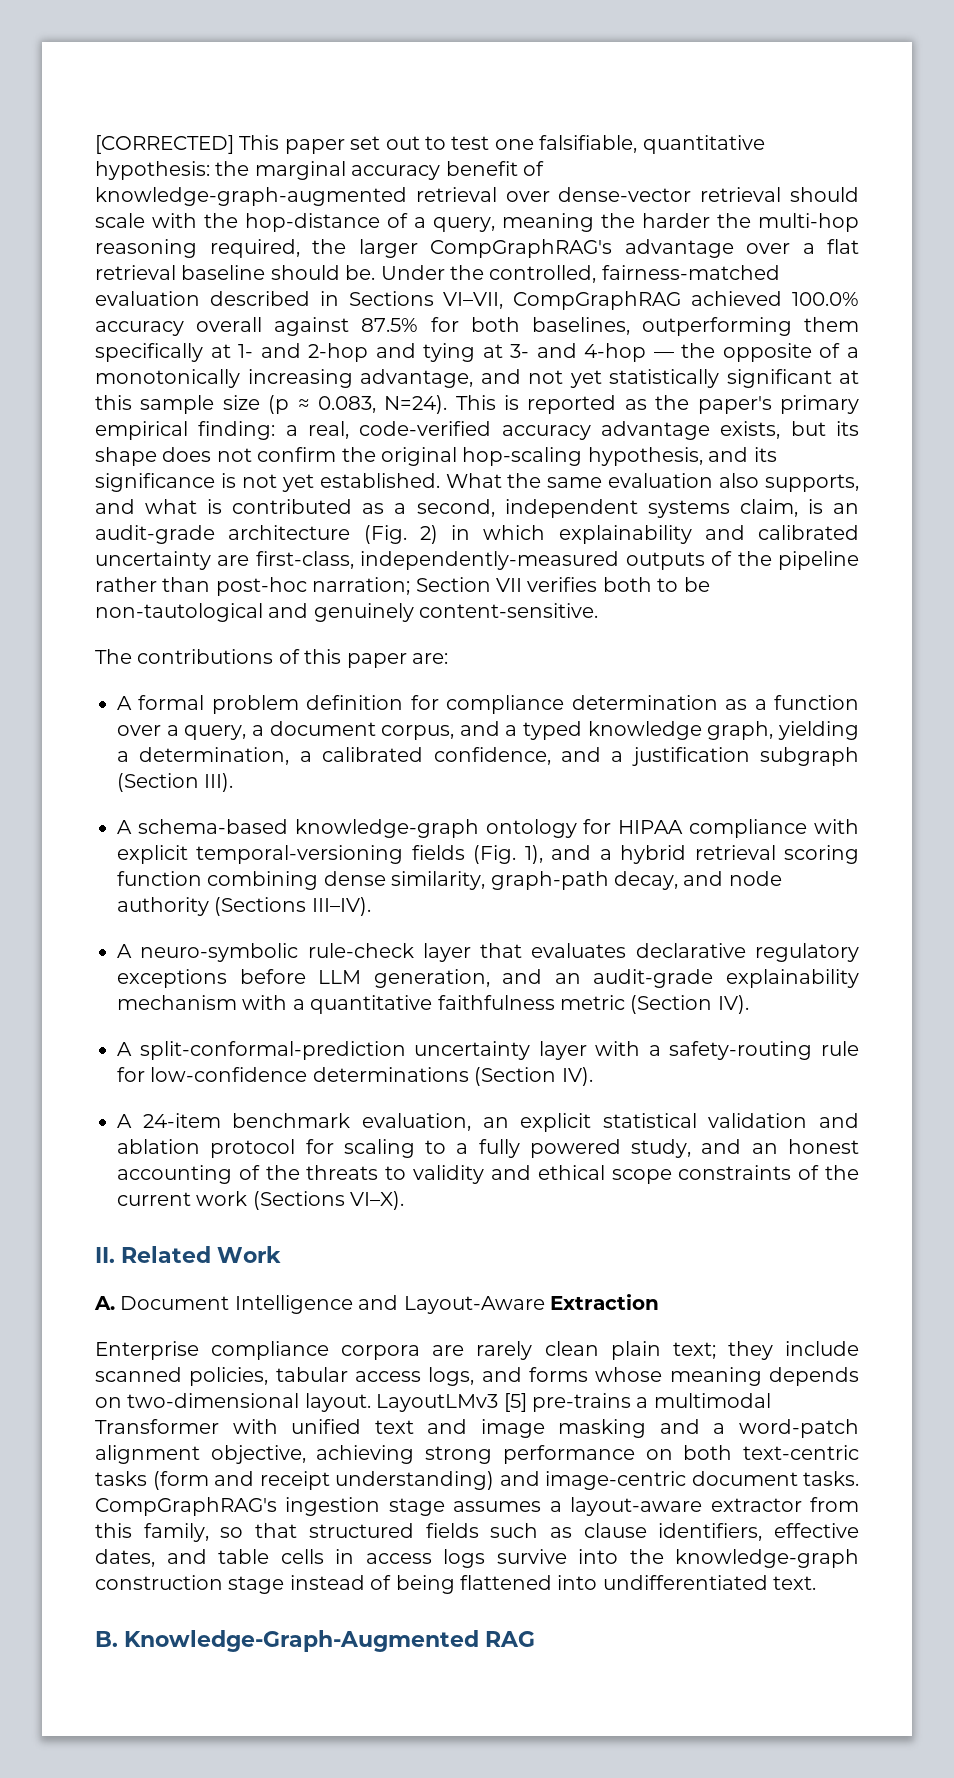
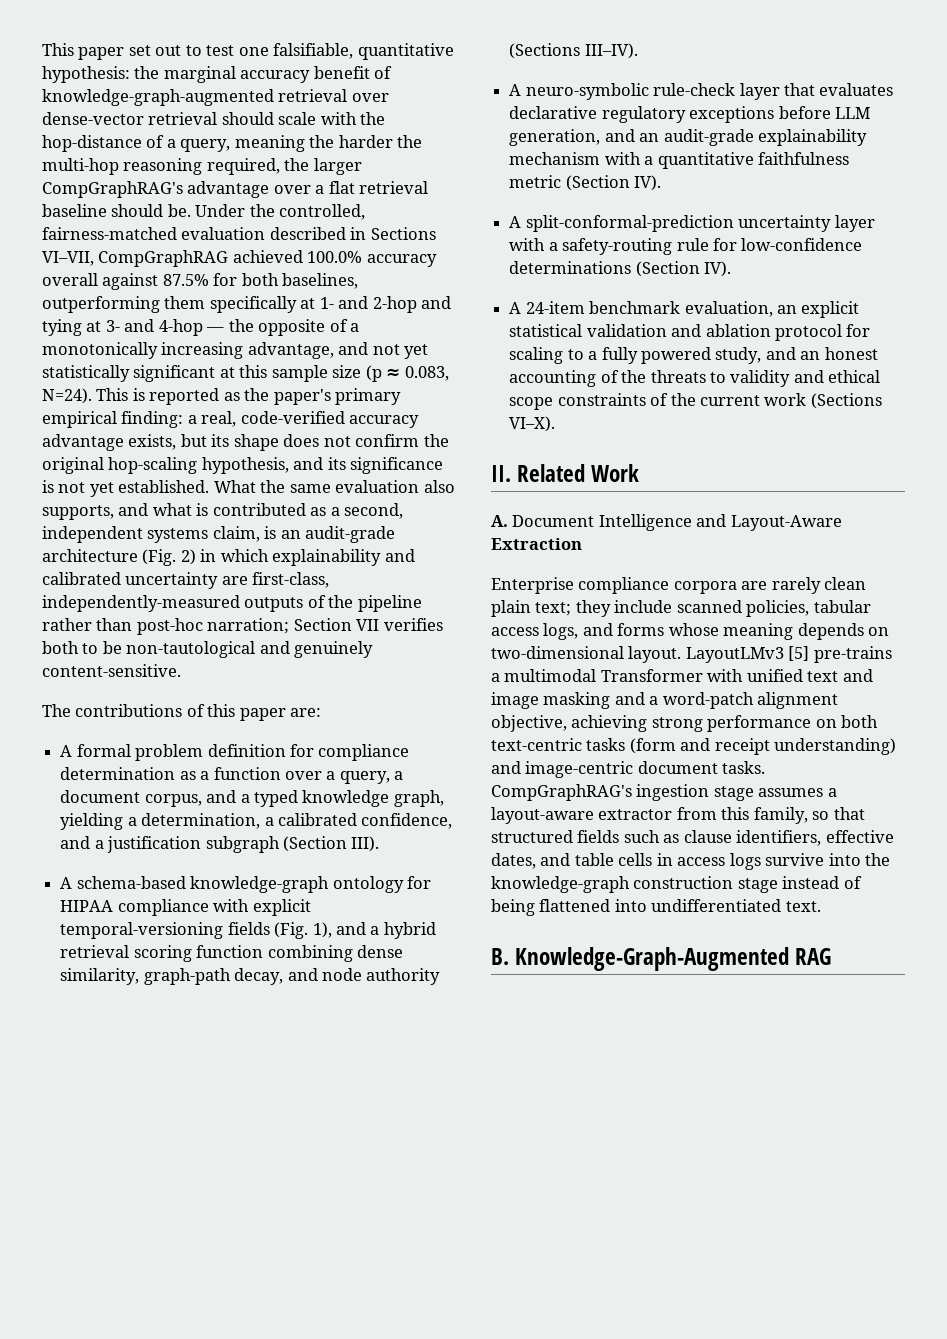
[95,135,234,154] [CORRECTED] -> (42, 49) none

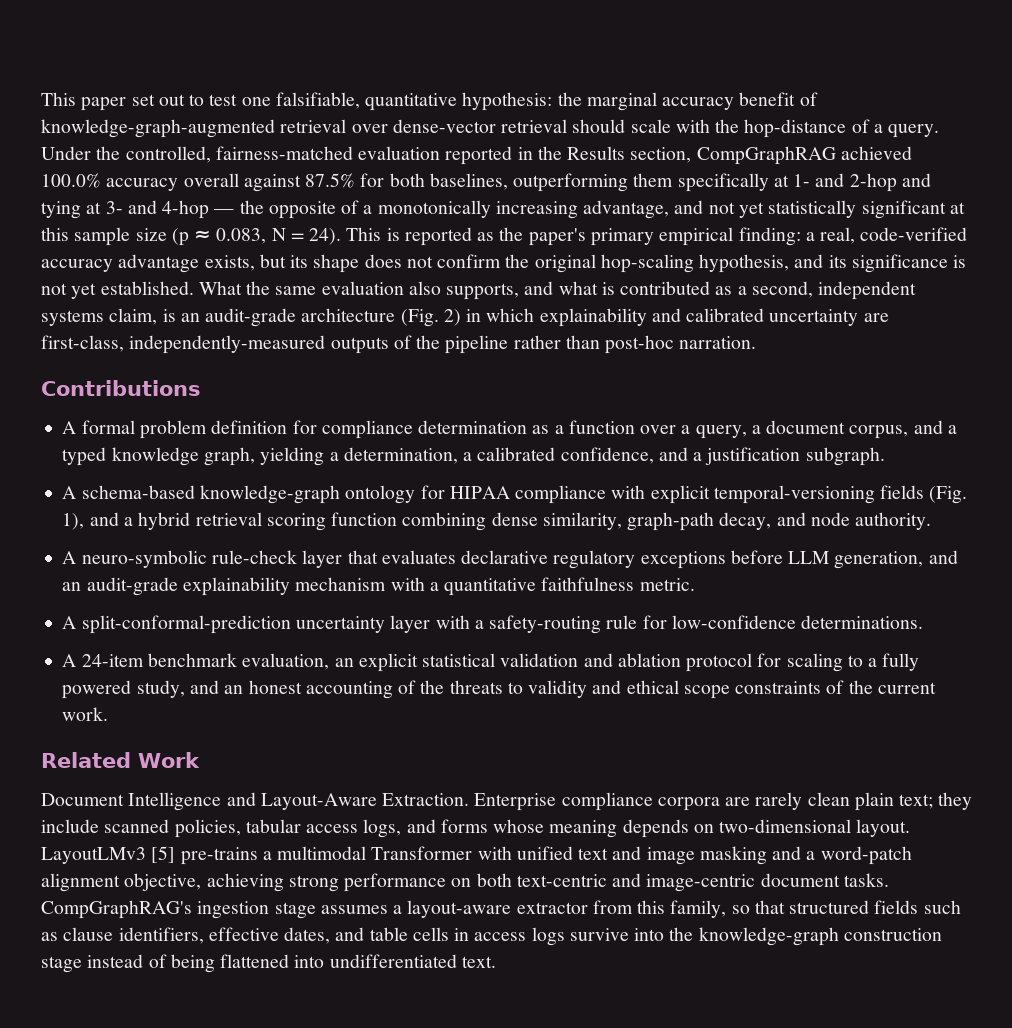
[180,135,423,152] [42,158,362,175] [42,181,429,198] [42,204,191,217] query, meaning the harder the multi-hop reasoning required, the larger CompGraphRAG's advantage over a flat retrieval baseline should be. -> [888,124,940,138] query.
[269,227,436,240] [42,251,94,266] described in Sections VI–VII, -> [445,146,692,165] reported in the Results section,
[42,388,92,404] N=24). -> [271,228,342,245] N = 24).
[207,618,443,634] [42,641,374,658] [42,664,181,677] [42,704,322,721] narration; Section VII verifies both to be non-tautological and genuinely content-sensitive. // The contributions of this paper are: -> [679,336,757,349] [41,380,201,396] narration. // Contributions
[205,836,380,853] subgraph (Section III). -> [805,447,885,466] subgraph.
[366,968,441,985] [509,43,638,59] authority (Sections III–IV). -> [855,512,932,530] authority.
[509,175,662,191] metric (Section IV). -> [639,578,695,591] metric.
[509,261,732,277] determinations (Section IV). -> [801,615,924,629] determinations.
[764,393,882,409] [509,416,556,432] [491,465,511,482] work (Sections VI–X). // II. -> [62,707,109,721] work. //
[491,515,508,527] A. -> (200, 760) none
[491,538,582,550] Extraction // -> [382,793,470,806] Extraction.
[586,738,897,755] tasks (form and receipt understanding) -> (607, 880) none
[491,947,832,971] // B. Knowledge-Graph-Augmented RAG -> (496, 962) none

